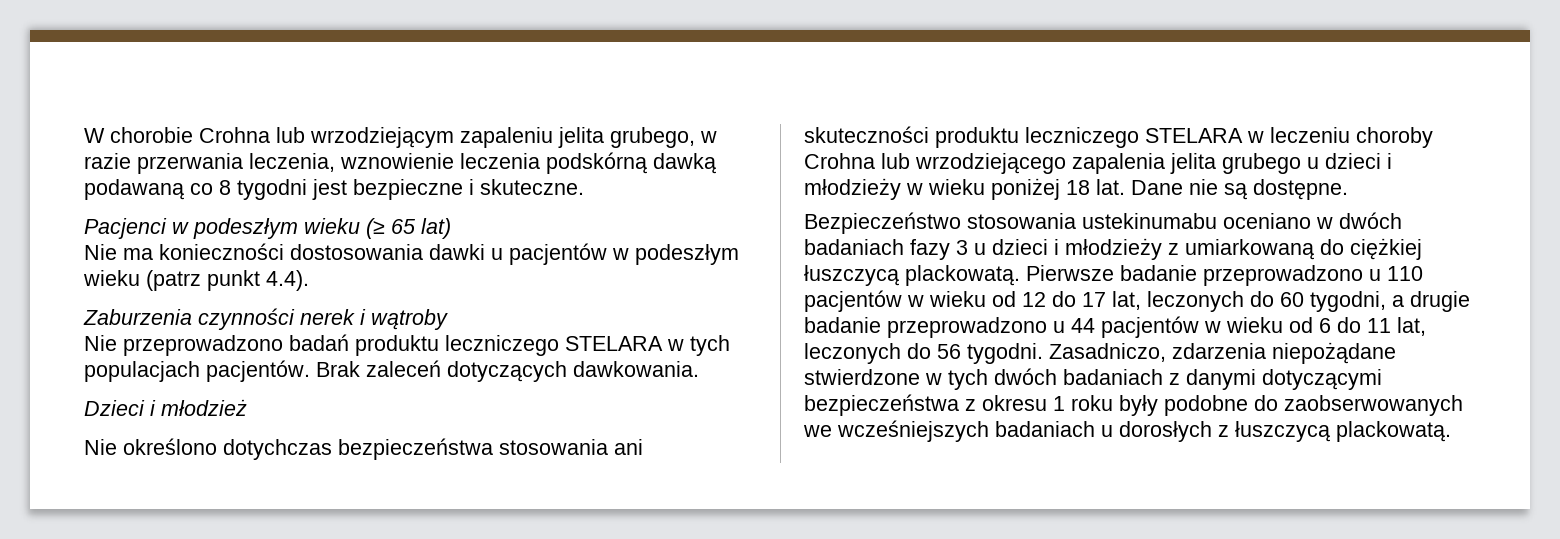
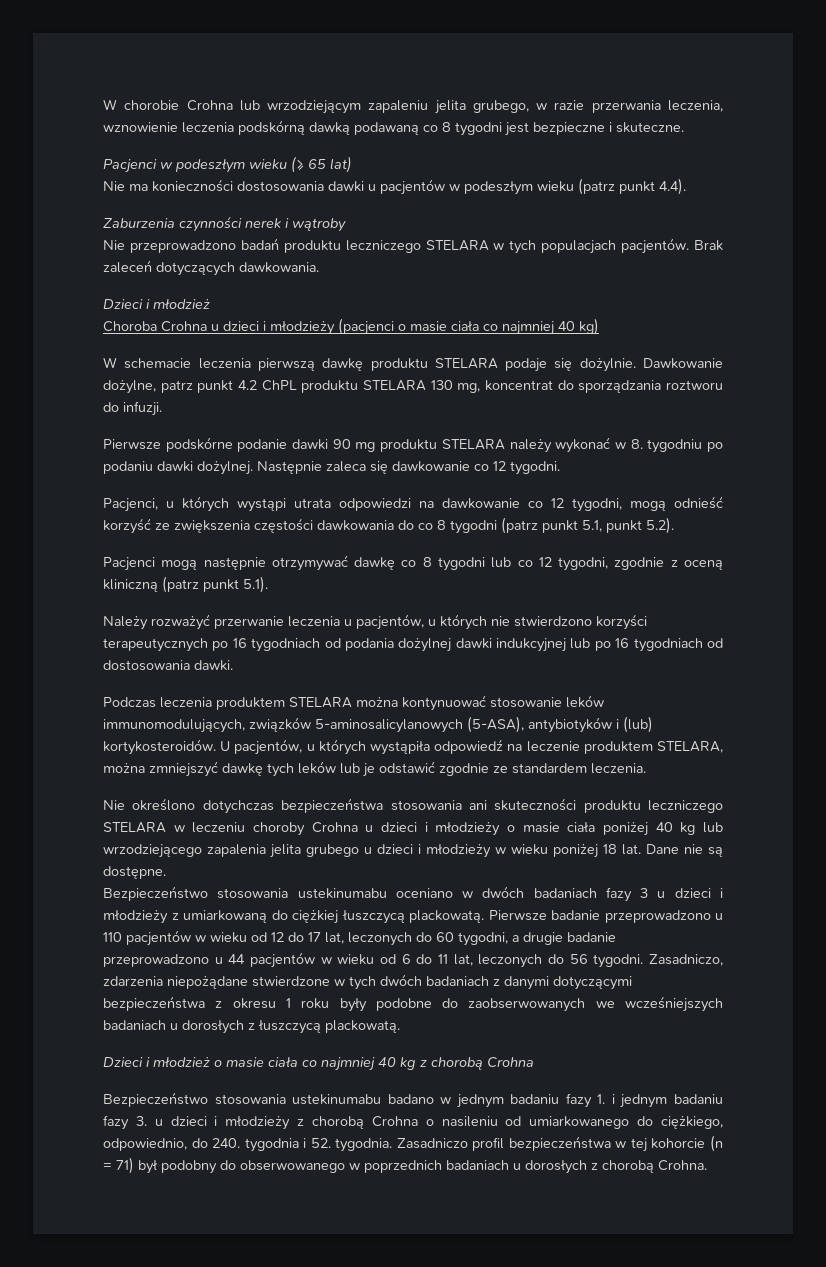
(247, 407) none -> [103,318,599,335] [103,357,723,372] [103,380,723,394] [103,401,162,416] [103,437,723,453] [103,461,560,475] [103,496,723,512] [103,517,674,534] [103,555,723,571] [103,576,268,593] [103,614,647,630] [103,638,723,652] [103,660,233,671] [103,695,604,711] [103,716,653,733] [103,739,723,755] [103,761,646,777] // Choroba Crohna u dzieci i młodzieży (pacjenci o masie ciała co najmniej 40 kg) // W schemacie leczenia pierwszą dawkę produktu STELARA podaje się dożylnie. Dawkowanie dożylne, patrz punkt 4.2 ChPL produktu STELARA 130 mg, koncentrat do sporządzania roztworu do infuzji. // Pierwsze podskórne podanie dawki 90 mg produktu STELARA należy wykonać w 8. tygodniu po podaniu dawki dożylnej. Następnie zaleca się dawkowanie co 12 tygodni. // Pacjenci, u których wystąpi utrata odpowiedzi na dawkowanie co 12 tygodni, mogą odnieść korzyść ze zwiększenia częstości dawkowania do co 8 tygodni (patrz punkt 5.1, punkt 5.2). // Pacjenci mogą następnie otrzymywać dawkę co 8 tygodni lub co 12 tygodni, zgodnie z oceną kliniczną (patrz punkt 5.1). // Należy rozważyć przerwanie leczenia u pacjentów, u których nie stwierdzono korzyści terapeutycznych po 16 tygodniach od podania dożylnej dawki indukcyjnej lub po 16 tygodniach od dostosowania dawki. // Podczas leczenia produktem STELARA można kontynuować stosowanie leków immunomodulujących, związków 5-aminosalicylanowych (5-ASA), antybiotyków i (lub) kortykosteroidów. U pacjentów, u których wystąpiła odpowiedź na leczenie produktem STELARA, można zmniejszyć dawkę tych leków lub je odstawić zgodnie ze standardem leczenia.
(875, 161) none -> [365,822,696,836] u dzieci i młodzieży o masie ciała poniżej 40 kg
(1451, 431) none -> [103,1056,534,1071] [103,1092,724,1108] [103,1115,723,1130] [103,1135,724,1152] [103,1157,707,1174] // Dzieci i młodzież o masie ciała co najmniej 40 kg z chorobą Crohna // Bezpieczeństwo stosowania ustekinumabu badano w jednym badaniu fazy 1. i jednym badaniu fazy 3. u dzieci i młodzieży z chorobą Crohna o nasileniu od umiarkowanego do ciężkiego, odpowiednio, do 240. tygodnia i 52. tygodnia. Zasadniczo profil bezpieczeństwa w tej kohorcie (n = 71) był podobny do obserwowanego w poprzednich badaniach u dorosłych z chorobą Crohna.

